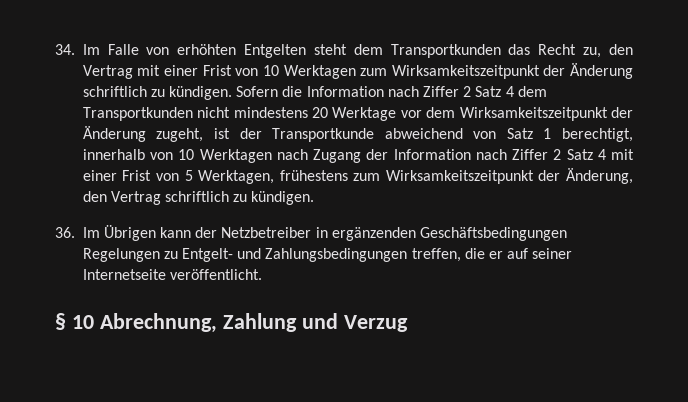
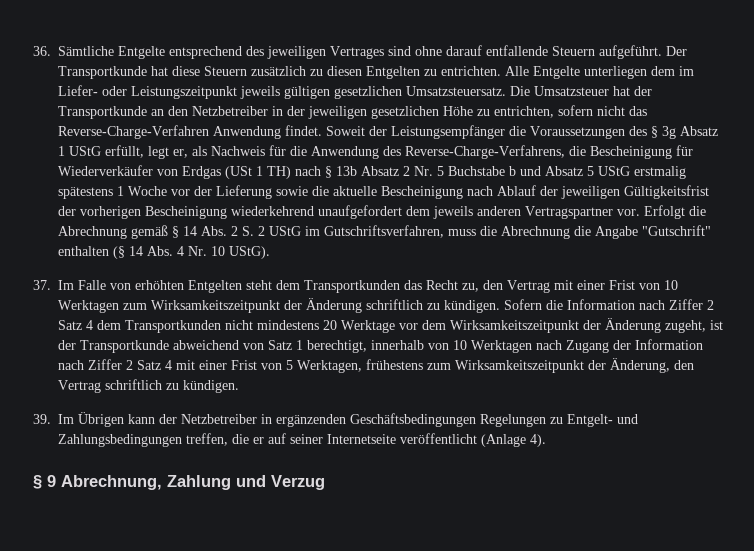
[55,44,75,55] 34. -> [33,45,687,59] [58,66,694,79] [58,85,652,99] [58,105,647,119] [58,125,718,139] [58,145,693,159] [58,165,686,179] [58,185,709,199] [58,205,706,219] [58,225,711,239] [58,246,270,259] [33,280,51,290] 36. Sämtliche Entgelte entsprechend des jeweiligen Vertrages sind ohne darauf entfallende Steuern aufgeführt. Der Transportkunde hat diese Steuern zusätzlich zu diesen Entgelten zu entrichten. Alle Entgelte unterliegen dem im Liefer- oder Leistungszeitpunkt jeweils gültigen gesetzlichen Umsatzsteuersatz. Die Umsatzsteuer hat der Transportkunde an den Netzbetreiber in der jeweiligen gesetzlichen Höhe zu entrichten, sofern nicht das Reverse-Charge-Verfahren Anwendung findet. Soweit der Leistungsempfänger die Voraussetzungen des § 3g Absatz 1 UStG erfüllt, legt er, als Nachweis für die Anwendung des Reverse-Charge-Verfahrens, die Bescheinigung für Wiederverkäufer von Erdgas (USt 1 TH) nach § 13b Absatz 2 Nr. 5 Buchstabe b und Absatz 5 UStG erstmalig spätestens 1 Woche vor der Lieferung sowie die aktuelle Bescheinigung nach Ablauf der jeweiligen Gültigkeitsfrist der vorherigen Bescheinigung wiederkehrend unaufgefordert dem jeweils anderen Vertragspartner vor. Erfolgt die Abrechnung gemäß § 14 Abs. 2 S. 2 UStG im Gutschriftsverfahren, muss die Abrechnung die Angabe "Gutschrift" enthalten (§ 14 Abs. 4 Nr. 10 UStG). // 37.
[55,227,75,238] 36. -> [33,414,51,424] 39.
[169,269,262,280] [55,313,94,330] veröffentlicht. // § 10 -> [400,433,546,447] [33,475,56,489] veröffentlicht (Anlage 4). // § 9

